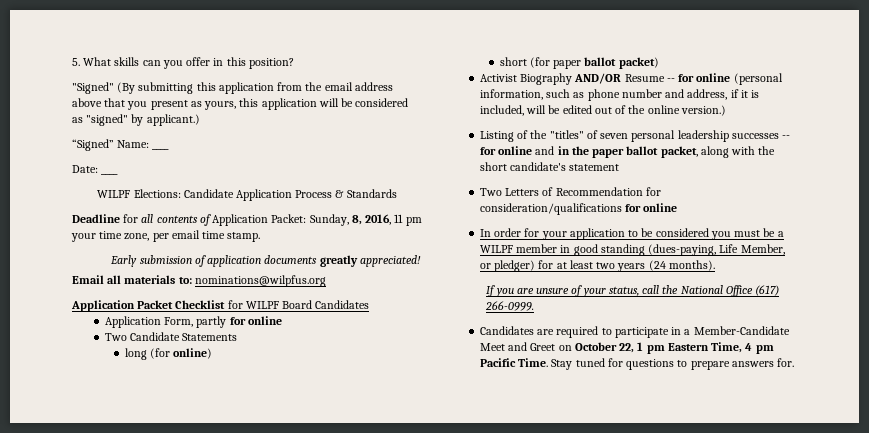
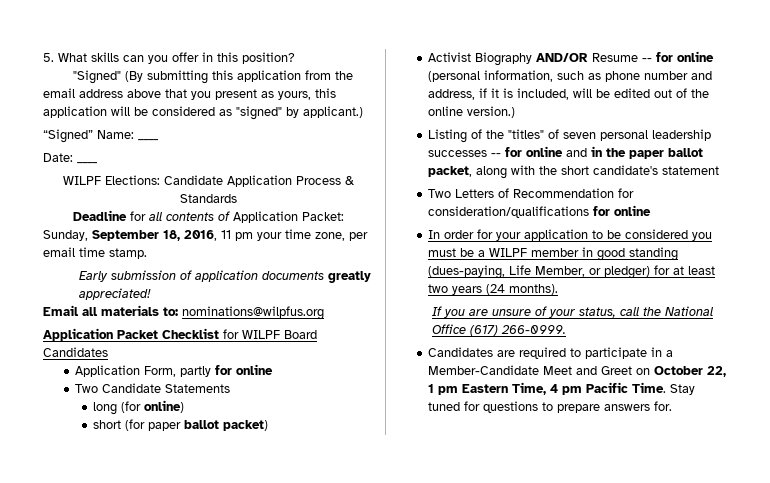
[351,215,362,225] 8, -> [92,230,180,241] September 18,

